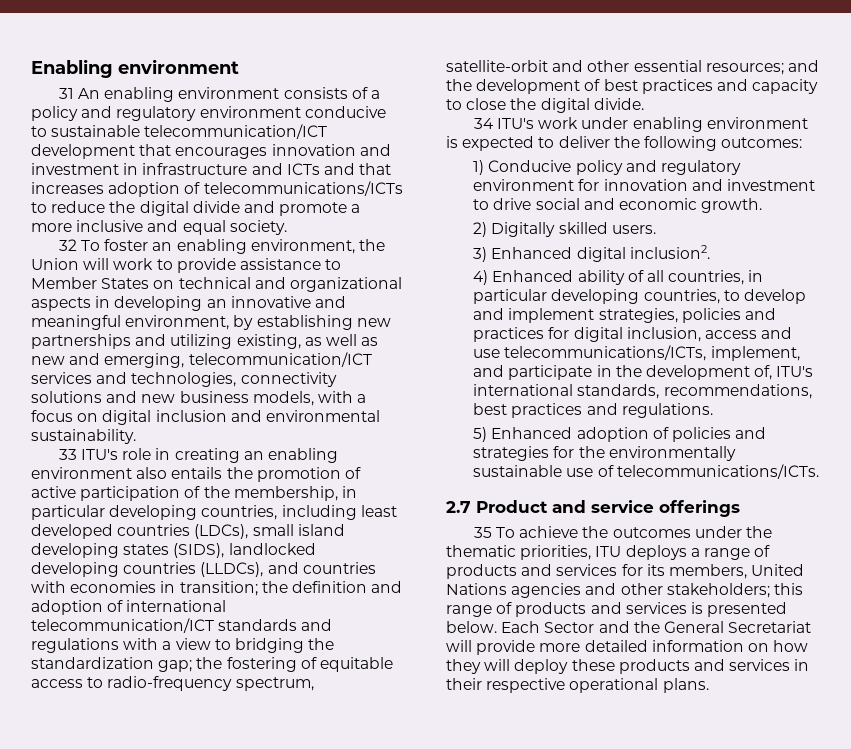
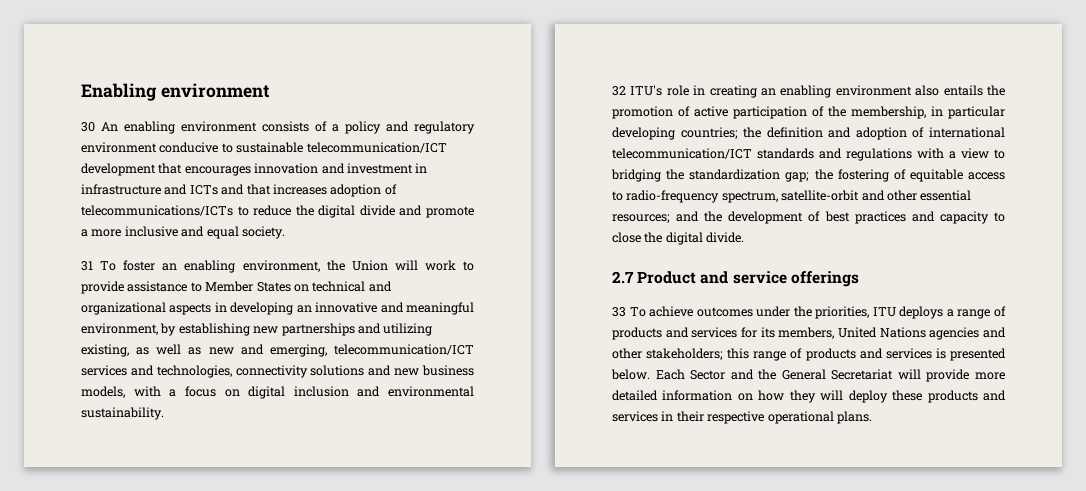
[58,88,74,99] 31 -> [81,122,95,132] 30
[58,239,77,251] 32 -> [81,261,93,271] 31
[58,449,77,460] 33 -> [612,86,626,96] 32
[201,505,397,520] [31,524,345,539] [31,543,316,558] [31,562,376,577] [31,581,258,596] countries, including least developed countries (LDCs), small island developing states (SIDS), landlocked developing countries (LLDCs), and countries with economies in transition; -> [680,127,738,139] countries;
[473,117,808,132] [446,136,803,151] [473,160,741,175] [473,179,815,191] [473,198,763,213] [473,222,656,237] [473,245,710,262] [473,270,764,285] [473,289,806,304] [473,308,776,323] [473,327,793,342] [473,345,800,361] [473,365,814,380] [473,384,812,399] [473,403,713,418] [473,427,767,442] [473,446,736,461] [473,464,819,479] // 34 ITU's work under enabling environment is expected to deliver the following outcomes: // 1) Conducive policy and regulatory environment for innovation and investment to drive social and economic growth. // 2) Digitally skilled users. // 3) Enhanced digital inclusion2. // 4) Enhanced ability of all countries, in particular developing countries, to develop and implement strategies, policies and practices for digital inclusion, access and use telecommunications/ICTs, implement, and participate in the development of, ITU's international standards, recommendations, best practices and regulations. // 5) Enhanced adoption of policies and strategies for the environmentally sustainable use of telecommunications/ICTs. -> (745, 237) none
[473,527,492,538] 35 -> [612,307,626,317] 33
[582,526,609,538] the -> (694, 311) none
[446,545,516,557] thematic -> (812, 311) none

